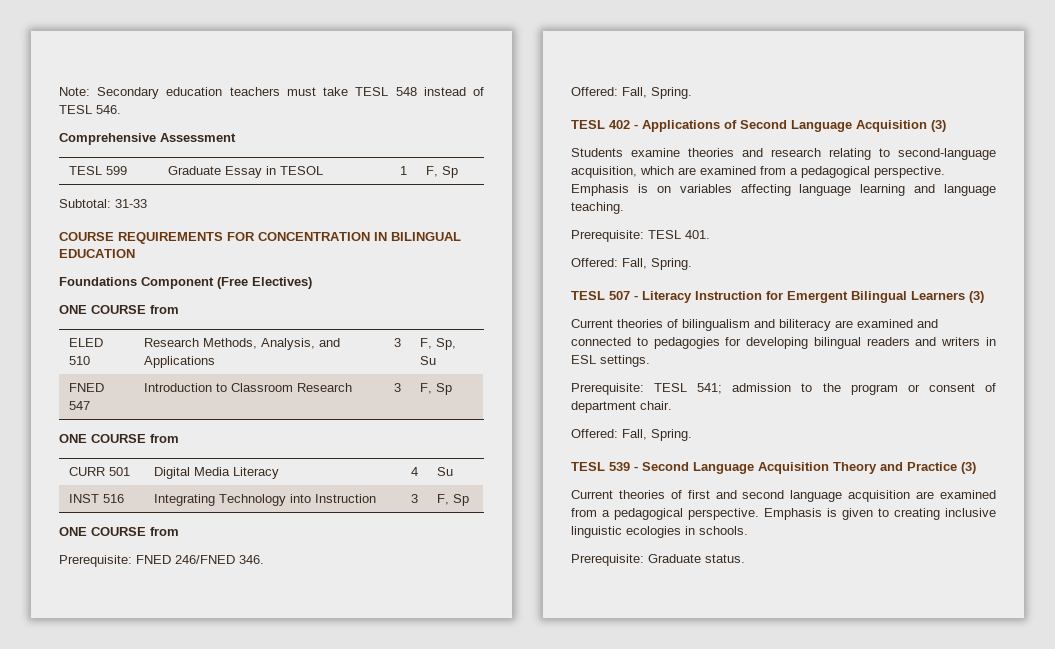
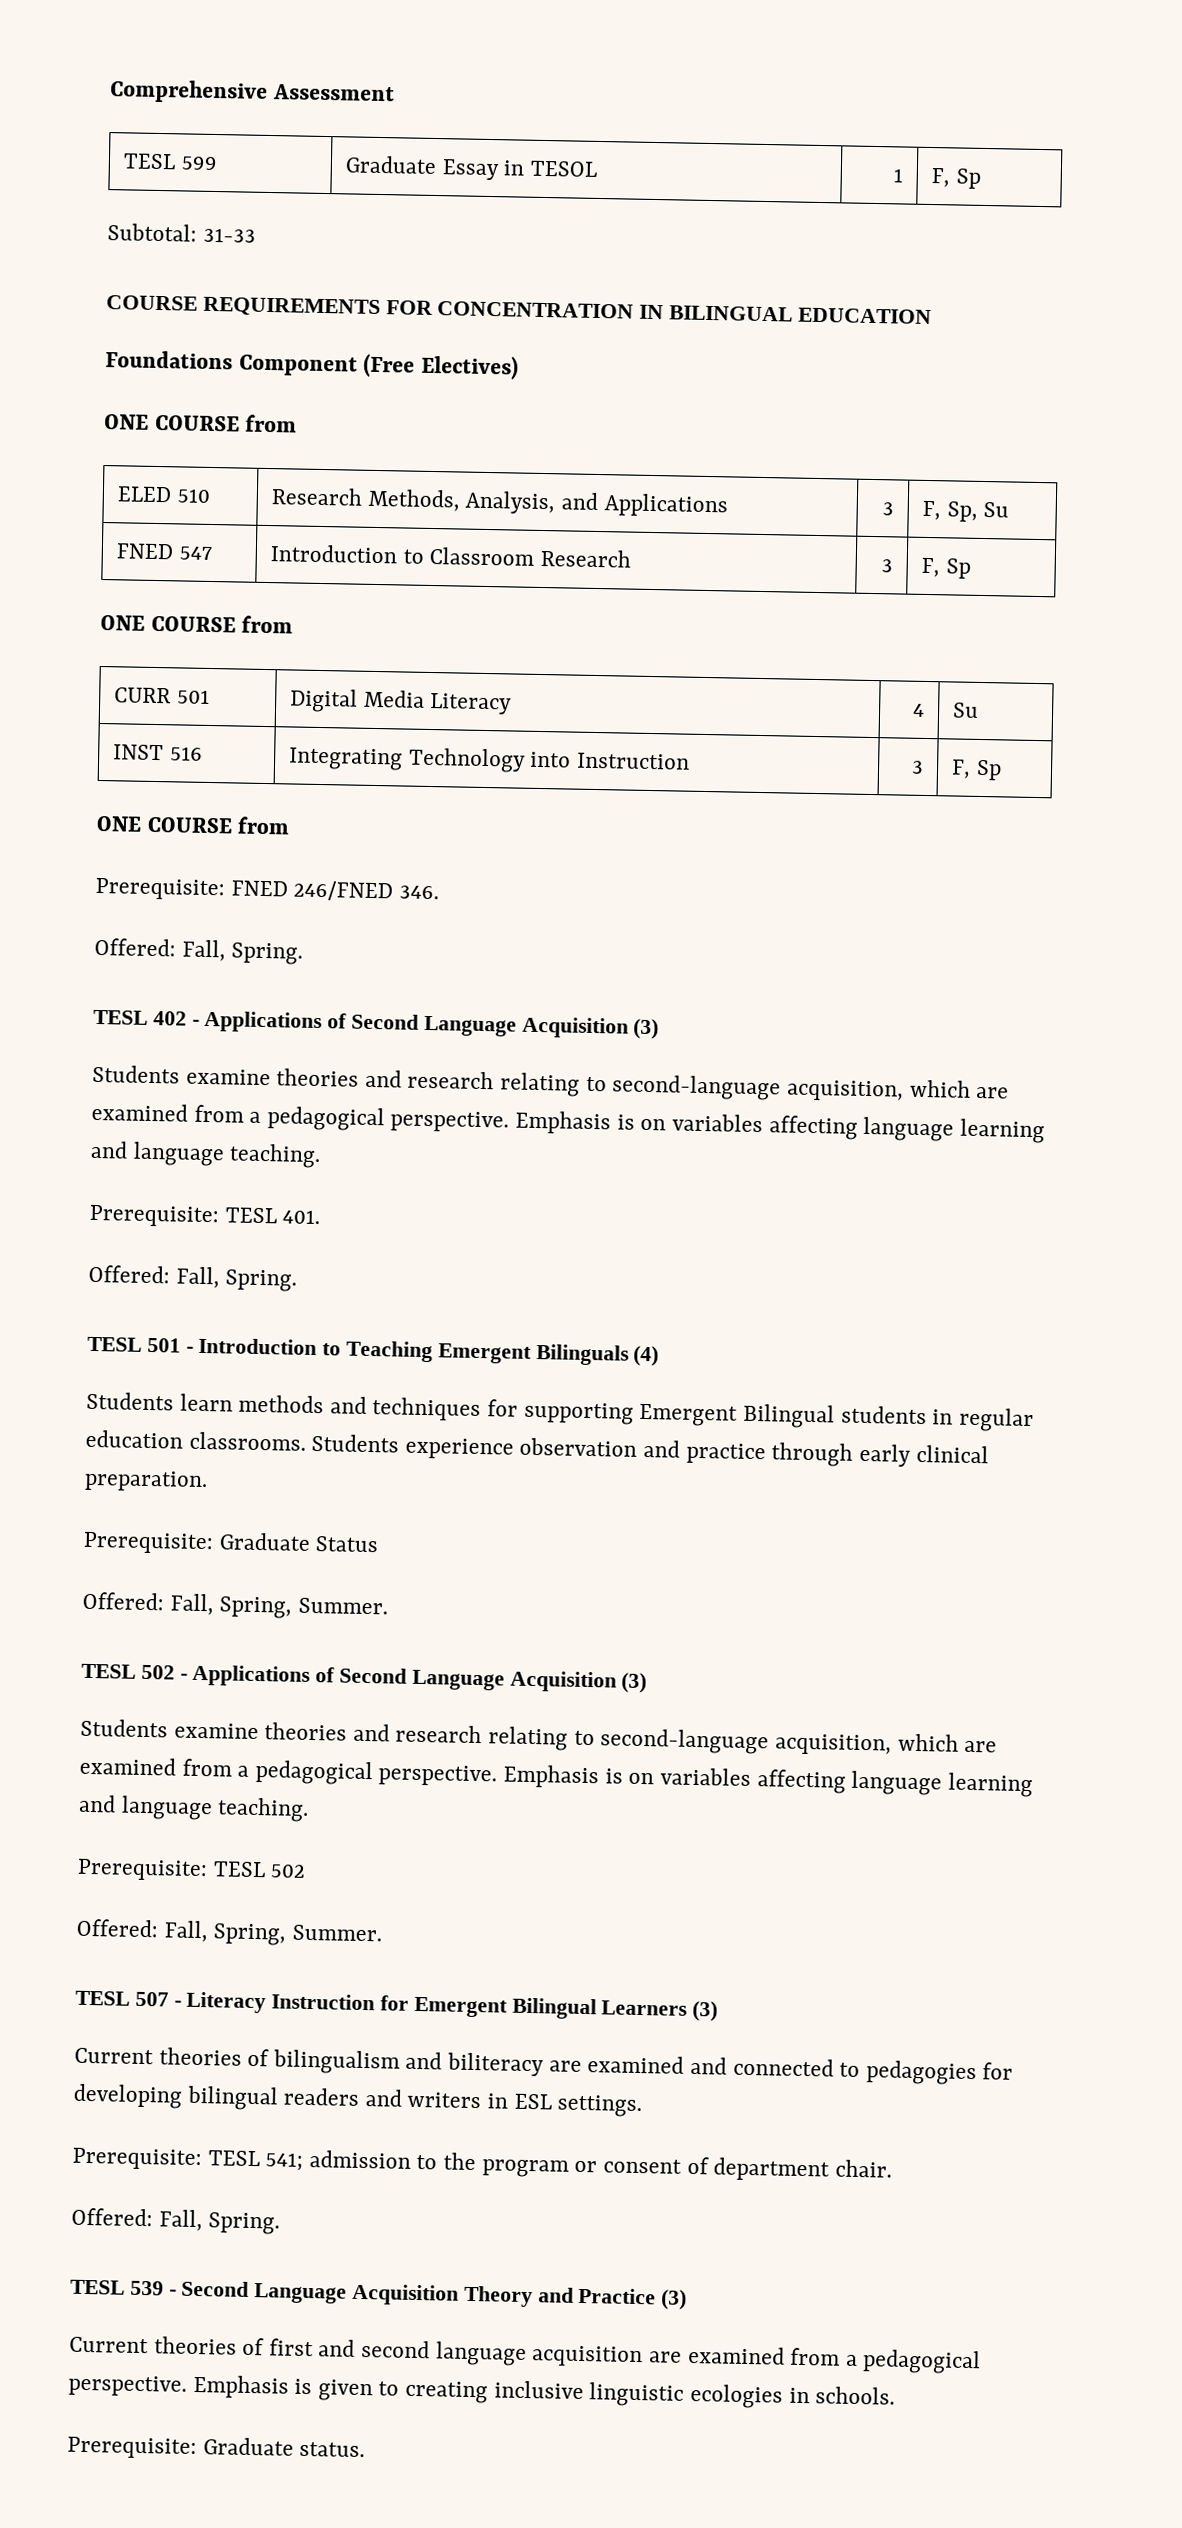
[59,87,485,99] [59,105,121,114] Note: Secondary education teachers must take TESL 548 instead of TESL 546. // -> (110, 91) none
(692, 264) none -> [87,1336,660,1367] [86,1391,1034,1433] [85,1429,989,1467] [84,1469,208,1493] [83,1531,380,1555] [82,1591,388,1619] [81,1663,648,1694] [80,1718,998,1756] [79,1756,1033,1798] [78,1794,310,1822] [77,1858,307,1882] [76,1918,382,1946] // TESL 501 - Introduction to Teaching Emergent Bilinguals (4) // Students learn methods and techniques for supporting Emergent Bilingual students in regular education classrooms. Students experience observation and practice through early clinical preparation. // Prerequisite: Graduate Status // Offered: Fall, Spring, Summer. // TESL 502 - Applications of Second Language Acquisition (3) // Students examine theories and research relating to second-language acquisition, which are examined from a pedagogical perspective. Emphasis is on variables affecting language learning and language teaching. // Prerequisite: TESL 502 // Offered: Fall, Spring, Summer.

